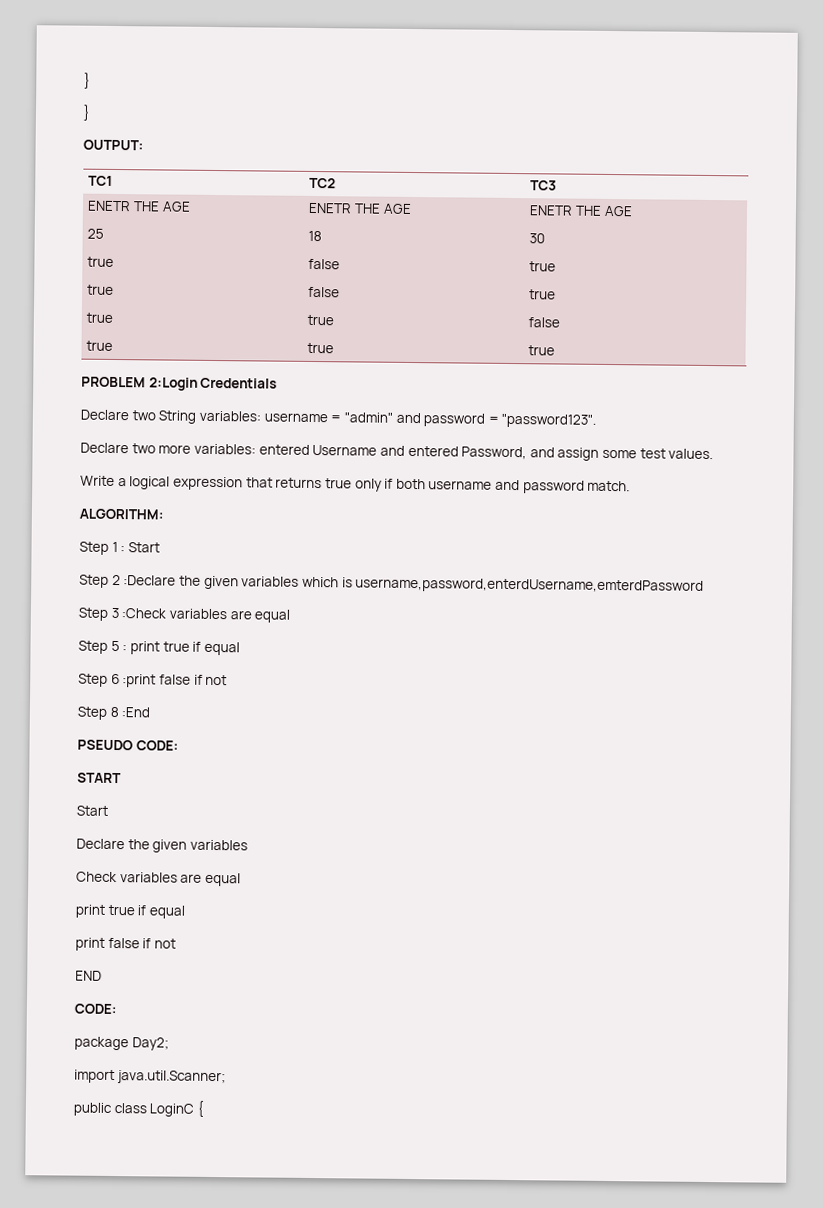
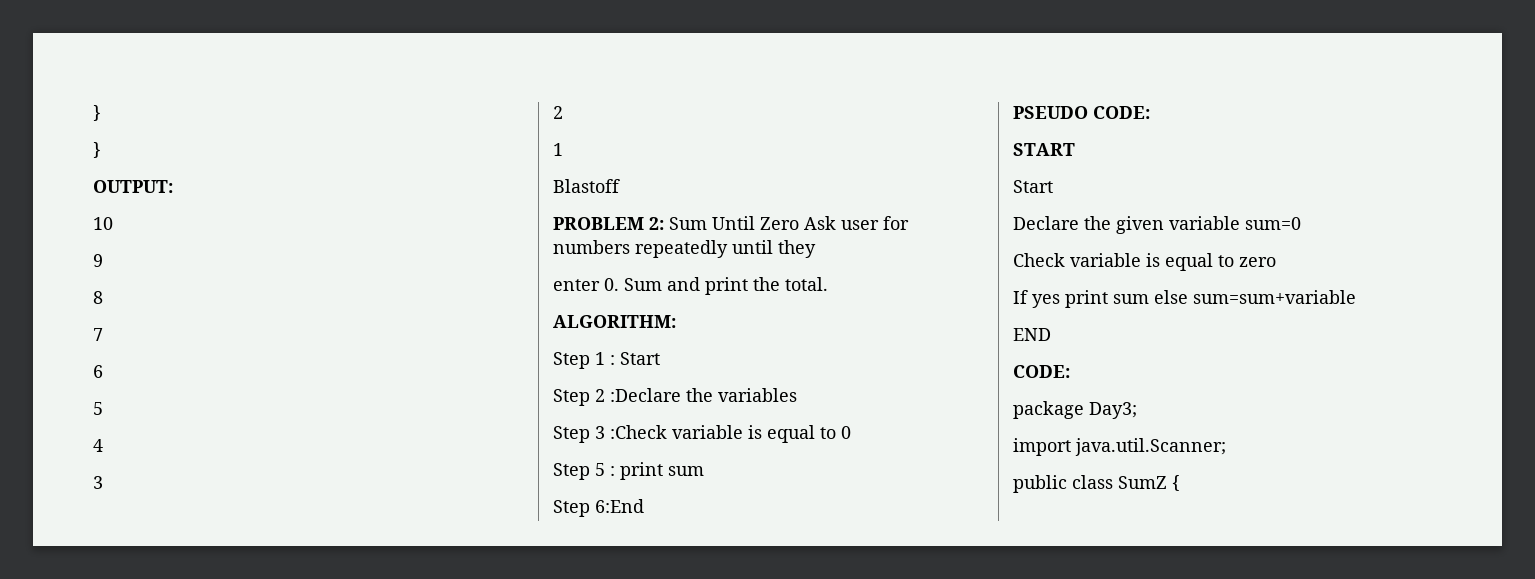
[88,175,114,186] [309,177,337,189] [530,180,558,191] [87,200,191,212] [87,228,105,239] [87,256,115,267] [87,284,115,295] [86,312,114,323] [86,340,114,351] [308,202,412,214] [308,230,323,242] [308,258,341,270] [308,286,341,298] [307,314,335,326] [307,342,335,354] [529,205,633,217] [529,233,546,244] [529,261,557,272] [529,289,557,300] [528,317,561,328] [528,345,556,356] [81,376,278,391] [80,409,597,428] [80,442,714,461] [80,475,631,494] // TC1 | TC2 | TC3 // ENETR THE AGE // 25 // true // true // true // true | ENETR THE AGE // 18 // false // false // true // true | ENETR THE AGE // 30 // true // true // false // true // PROBLEM 2:Login Credentials // Declare two String variables: username = "admin" and password = "password123". // Declare two more variables: entered Username and entered Password, and assign some test values. // Write a logical expression that returns true only if both username and password match. -> [93,217,113,230] [93,254,103,267] [93,291,103,304] [93,328,103,341] [93,365,103,378] [93,402,103,415] [93,439,103,452] [93,476,103,489] [553,106,563,119] [553,143,563,156] [553,179,620,193] [553,216,909,230] [553,240,816,258] [553,277,828,295] // 10 // 9 // 8 // 7 // 6 // 5 // 4 // 3 // 2 // 1 // Blastoff // PROBLEM 2: Sum Until Zero Ask user for numbers repeatedly until they // enter 0. Sum and print the total.
[203,575,705,594] given variables which is username,password,enterdUsername,emterdPassword -> [718,388,797,402] variables
[168,608,291,623] variables are equal -> [672,425,851,443] variable is equal to 0
[162,641,240,656] [78,673,228,688] [77,706,151,720] true if equal // Step 6 :print false if not // Step 8 :End -> [668,466,704,476] [553,499,644,517] sum // Step 6:End
[189,839,248,851] variables -> [1169,216,1301,230] variable sum=0
[119,872,241,887] [75,904,185,919] [75,937,176,951] variables are equal // print true if equal // print false if not -> [1070,253,1276,271] [1013,290,1356,308] variable is equal to zero // If yes print sum else sum=sum+variable
[131,1037,169,1051] Day2; -> [1089,402,1137,419] Day3;
[149,1103,195,1117] LoginC -> [1118,476,1167,489] SumZ

